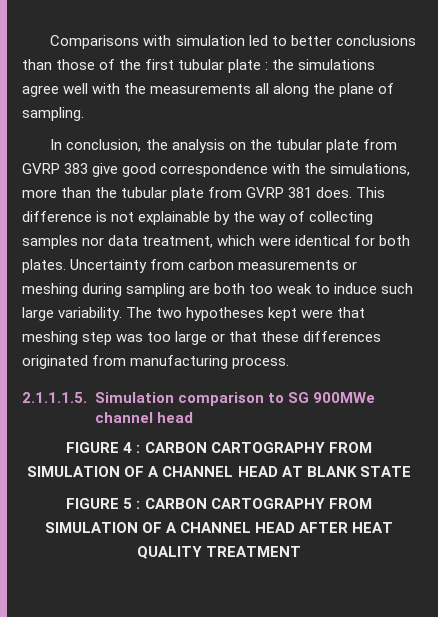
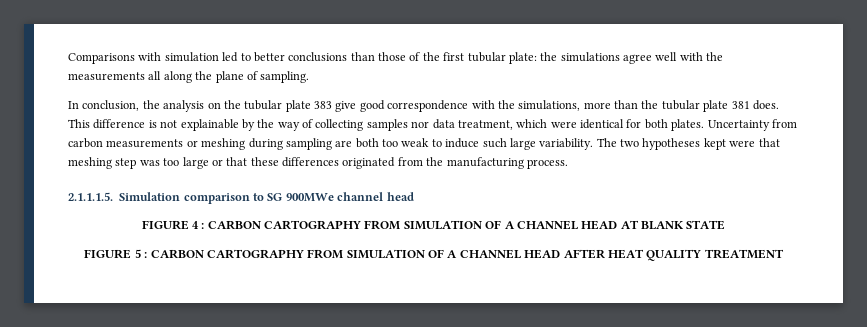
[228,59,269,73] plate : -> [508,52,537,64] plate:
[362,139,397,150] [22,163,60,174] from GVRP -> (311, 106) none
[208,187,285,198] from GVRP -> (729, 106) none
(127, 360) none -> [426,157,444,166] the

